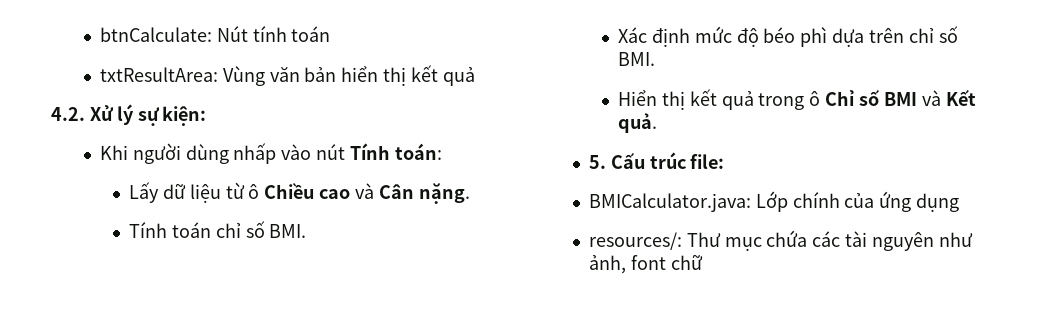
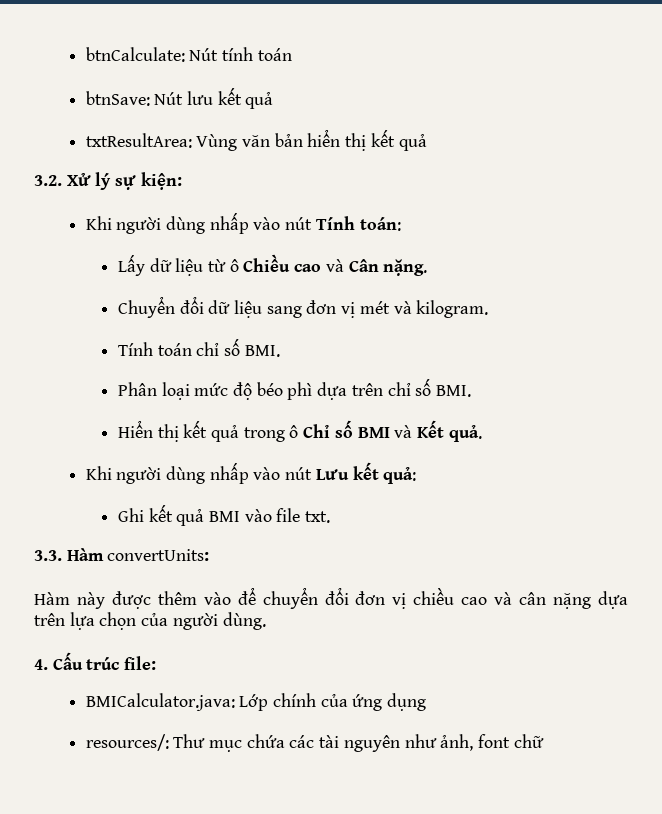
(331, 34) none -> [85,87,274,109] // btnSave: Nút lưu kết quả
[51,107,85,121] 4.2. -> [34,175,62,186] 3.2.
(470, 193) none -> [117,296,489,318] // Chuyển đổi dữ liệu sang đơn vị mét và kilogram.
[617,27,690,47] Xác định -> [117,382,190,400] Phân loại
[588,155,606,169] 5. -> [85,462,417,484] [117,504,331,526] [34,548,210,561] [34,587,628,609] [34,612,266,630] [34,659,48,670] Khi người dùng nhấp vào nút Lưu kết quả: // Ghi kết quả BMI vào file txt. // 3.3. Hàm convertUnits: // Hàm này được thêm vào để chuyển đổi đơn vị chiều cao và cân nặng dựa trên lựa chọn của người dùng. // 4.

